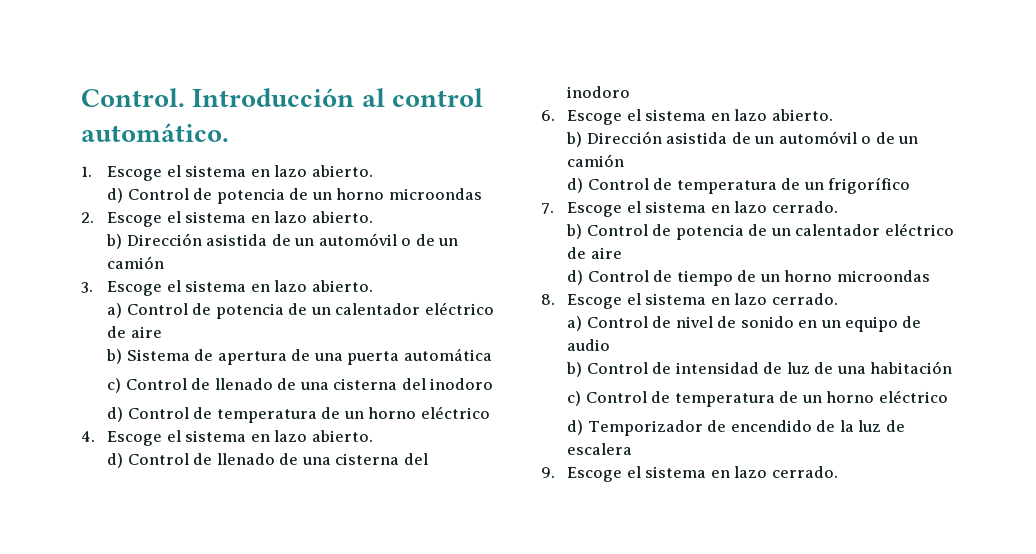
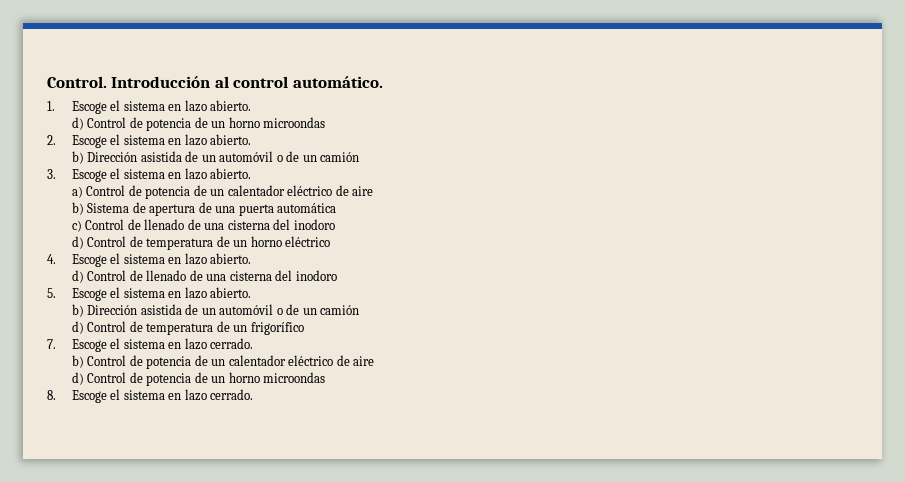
[541,110,555,121] 6. -> [47,288,56,298] 5.
[676,270,733,286] tiempo -> [146,373,192,386] potencia
[567,316,922,332] [567,339,611,351] [566,361,953,377] [567,390,948,407] [567,420,905,436] [567,443,633,455] [541,466,838,482] // a) Control de nivel de sonido en un equipo de audio // b) Control de intensidad de luz de una habitación // c) Control de temperatura de un horno eléctrico // d) Temporizador de encendido de la luz de escalera // 9. Escoge el sistema en lazo cerrado. -> (254, 394) none

